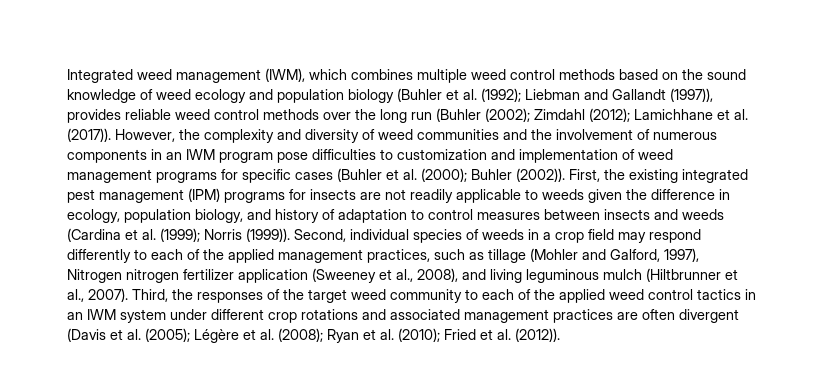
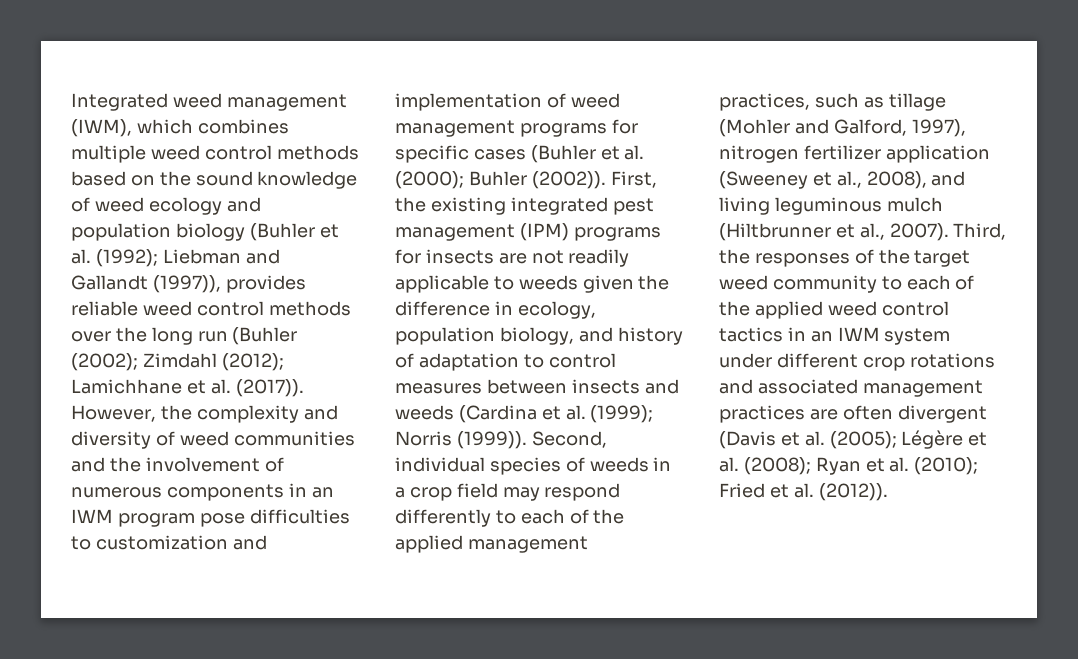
[67,269,122,283] Nitrogen -> (966, 128) none

